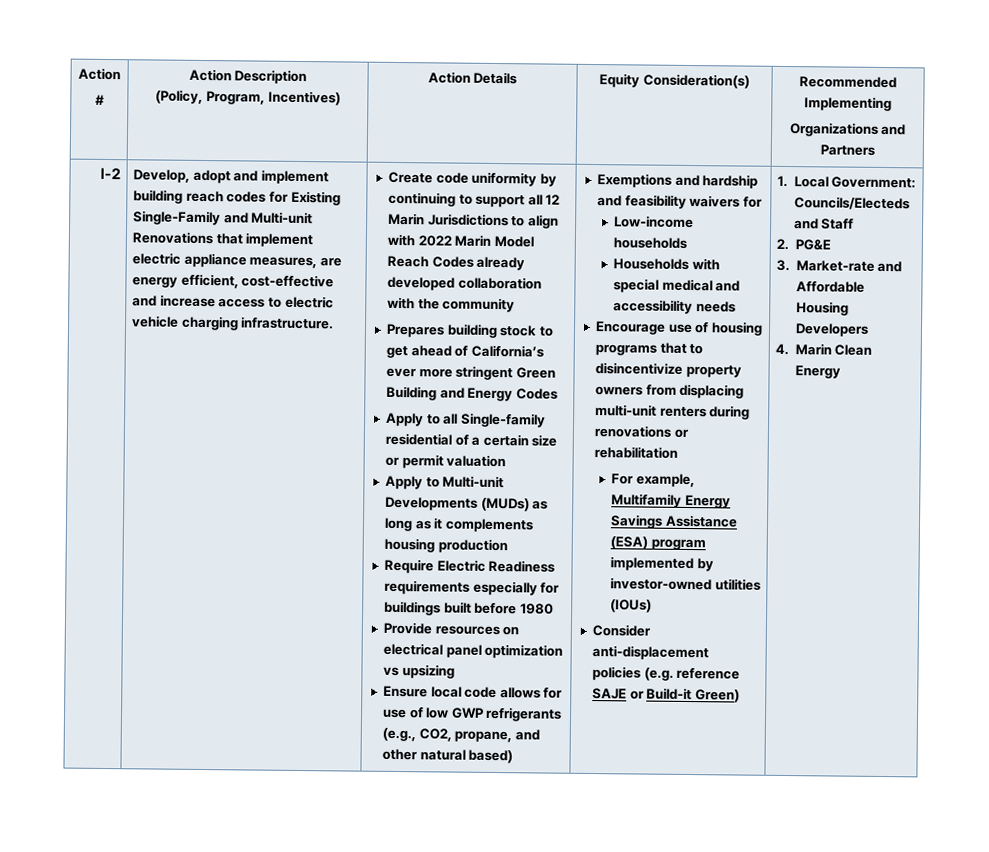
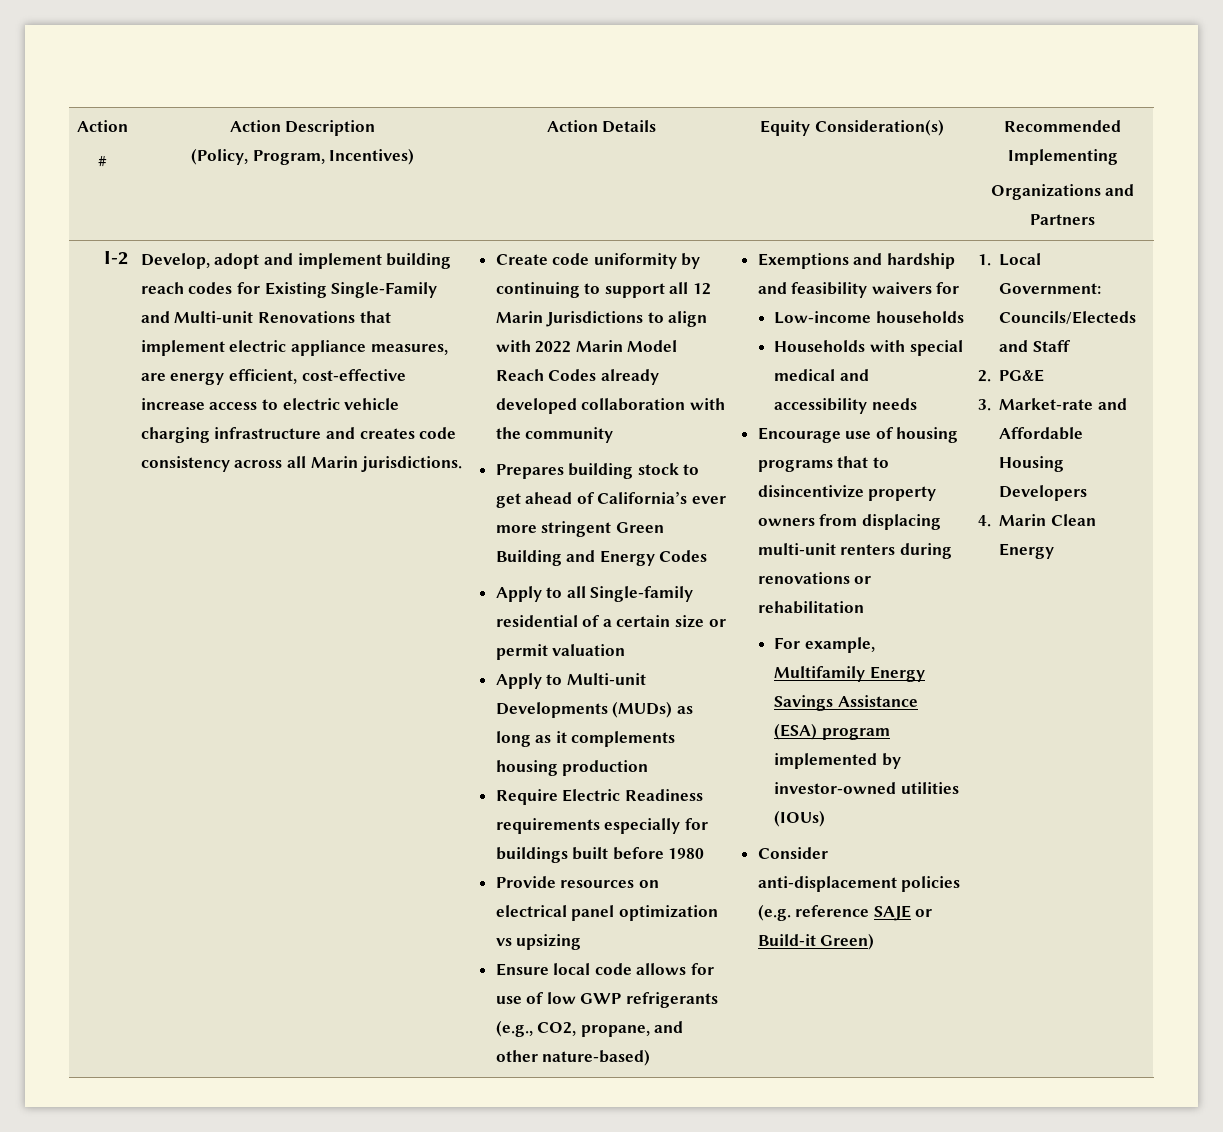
[132,295,158,307] and -> (406, 375) none
[240,316,335,330] infrastructure. -> [214,427,457,439] [140,456,463,472] infrastructure and creates code consistency across all Marin jurisdictions.
[419,749,514,764] natural based) -> [542,1049,651,1066] nature-based)

